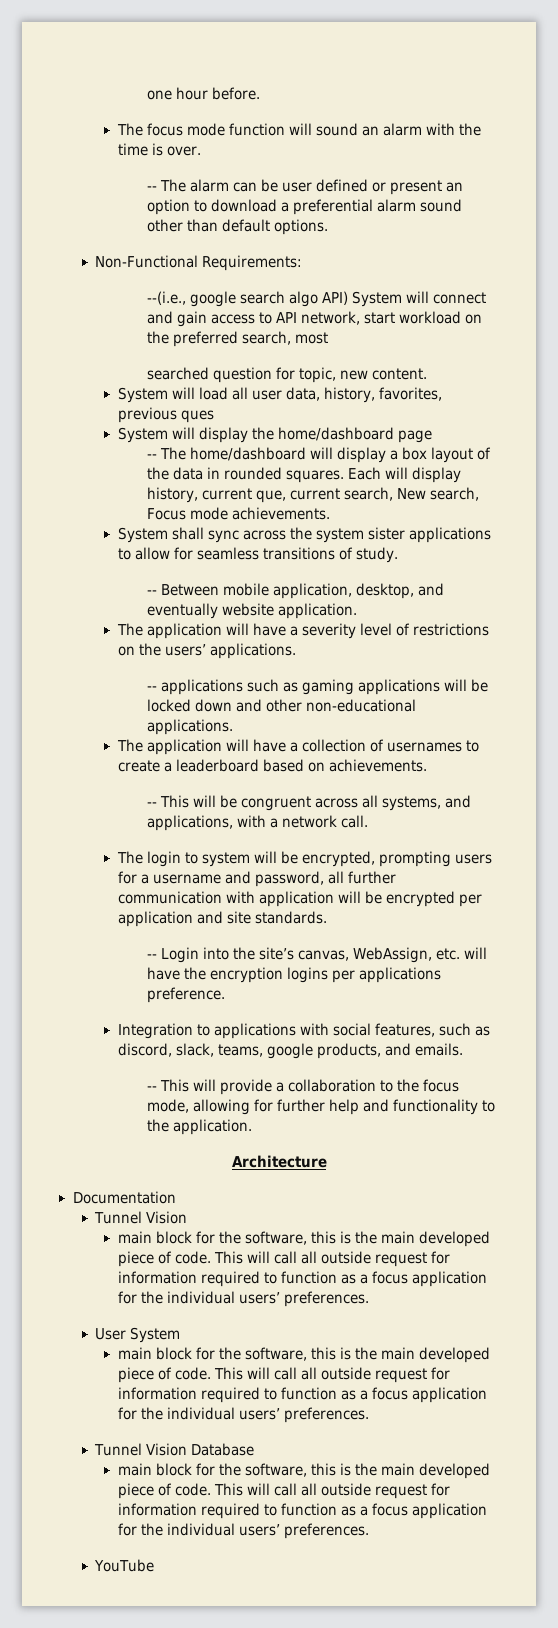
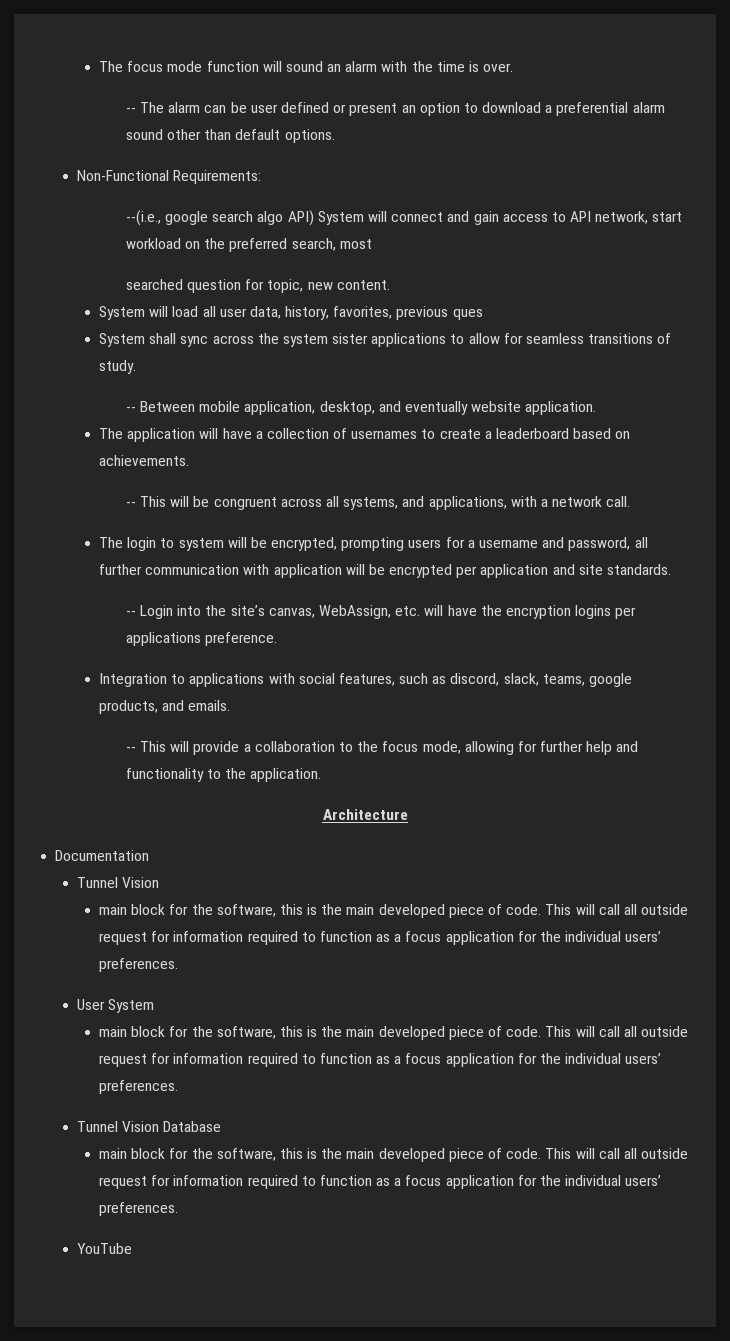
[146,87,260,100] one hour before. // -> (98, 66) none
[117,427,433,443] [146,447,492,463] [146,467,462,483] [146,487,479,503] [146,507,330,520] // System will display the home/dashboard page // -- The home/dashboard will display a box layout of the data in rounded squares. Each will display history, current que, current search, New search, Focus mode achievements. -> (483, 314) none
[116,623,490,639] [117,643,296,659] [146,679,489,695] [146,699,416,712] [146,719,233,735] // The application will have a severity level of restrictions on the users’ applications. // -- applications such as gaming applications will be locked down and other non-educational applications. -> (597, 408) none

